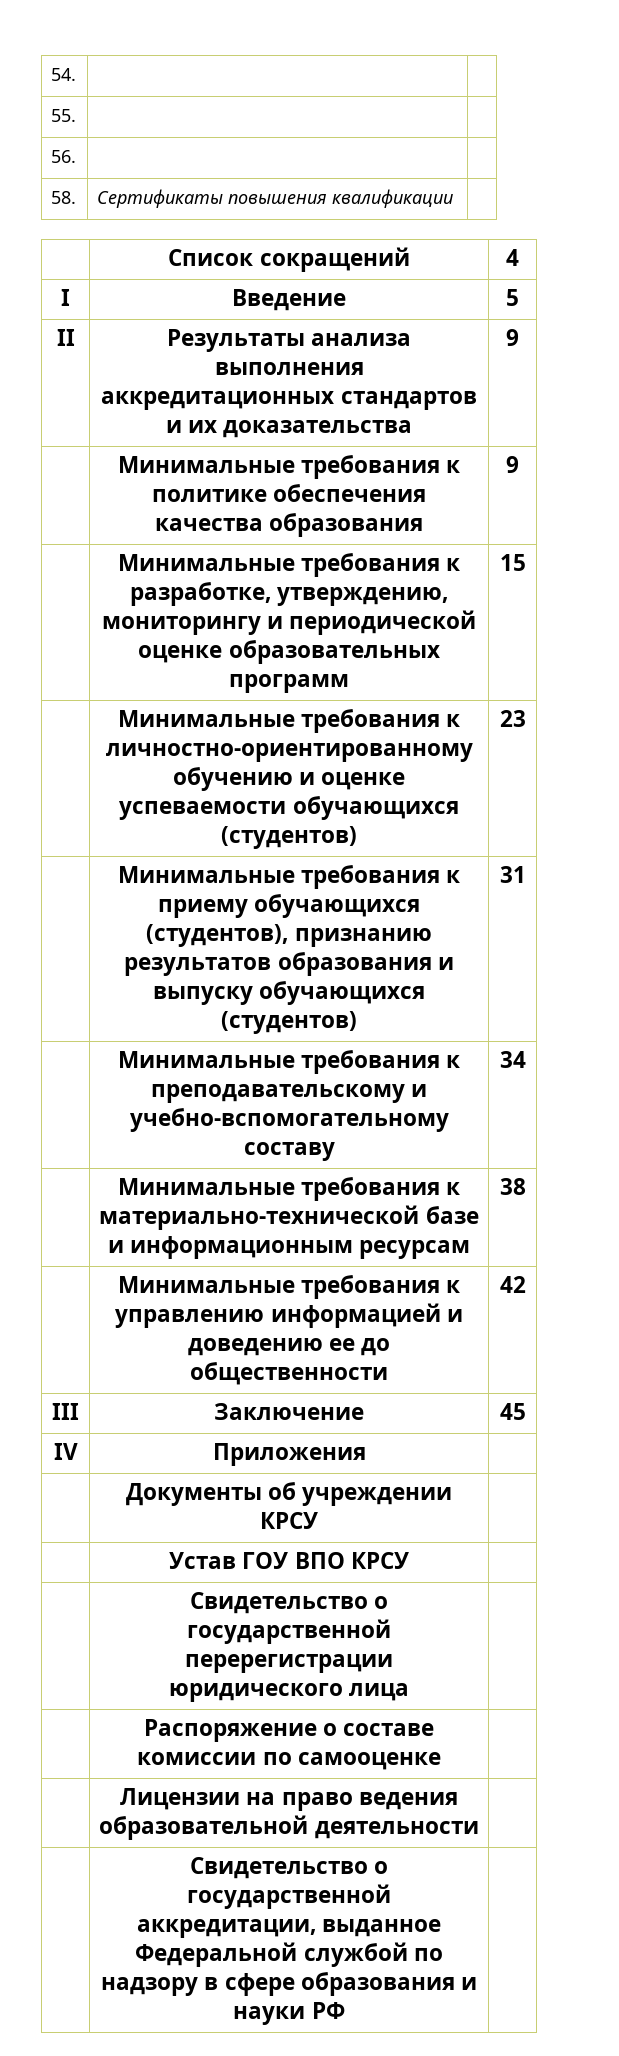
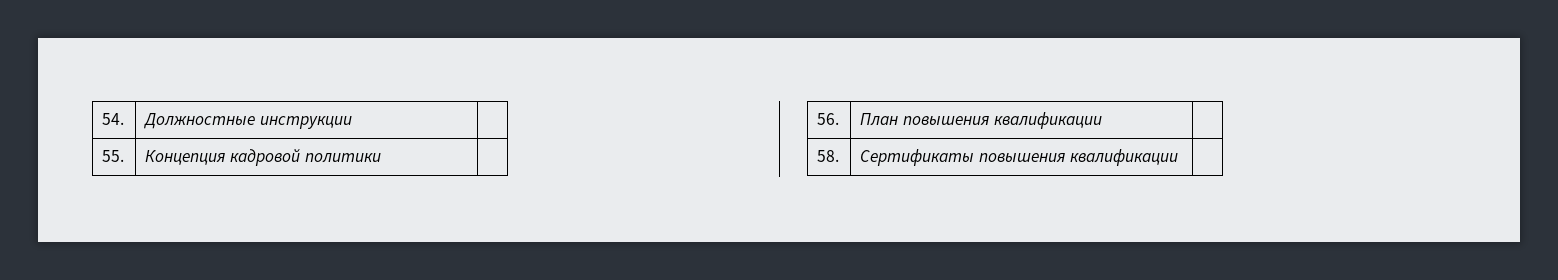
(77, 74) none -> [144,113,353,129] Должностные инструкции
[51,150,77,163] [51,191,77,204] [97,189,454,208] [168,247,410,272] [506,249,519,266] [61,289,70,306] [232,289,346,311] [506,289,519,306] [56,329,75,346] [166,329,412,352] [214,362,364,375] [101,391,477,410] [165,420,413,438] [506,329,519,346] [117,455,461,479] [151,484,427,502] [154,513,424,537] [506,456,519,473] [117,553,461,577] [129,582,449,606] [101,610,477,635] [138,640,440,664] [229,674,349,693] [499,554,526,571] [117,709,461,733] [105,743,473,762] [172,767,406,791] [119,796,459,820] [221,826,357,849] [499,710,526,727] [117,865,461,889] [157,894,421,918] [146,924,432,947] [124,952,454,976] [152,981,426,1005] [221,1011,357,1034] [499,866,526,883] [117,1050,461,1074] [150,1084,428,1103] [129,1108,449,1132] [243,1142,335,1161] [499,1051,526,1068] [117,1177,461,1201] [99,1205,479,1230] [107,1236,471,1259] [499,1178,526,1195] [117,1275,461,1299] [115,1303,463,1328] [187,1338,391,1356] [190,1362,388,1385] [499,1276,526,1293] [52,1403,79,1420] [214,1403,364,1420] [499,1403,526,1420] [53,1443,78,1460] [212,1443,366,1466] [125,1482,453,1506] [260,1512,318,1529] [169,1552,409,1569] [189,1592,389,1614] [187,1619,391,1644] [185,1654,393,1673] [168,1683,410,1702] [143,1719,435,1742] [137,1752,441,1770] [120,1788,458,1811] [99,1815,479,1840] [189,1857,389,1879] [187,1884,391,1909] [136,1919,442,1938] [135,1942,443,1967] [101,1972,477,1996] [233,2002,345,2025] | // 56. | | // 58. | Сертификаты повышения квалификации | // | Список сокращений | 4 // I | Введение | 5 // II | Результаты анализа выполнения аккредитационных стандартов и их доказательства | 9 // | Минимальные требования к политике обеспечения качества образования | 9 // | Минимальные требования к разработке, утверждению, мониторингу и периодической оценке образовательных программ | 15 // | Минимальные требования к личностно-ориентированному обучению и оценке успеваемости обучающихся (студентов) | 23 // | Минимальные требования к приему обучающихся (студентов), признанию результатов образования и выпуску обучающихся (студентов) | 31 // | Минимальные требования к преподавательскому и учебно-вспомогательному составу | 34 // | Минимальные требования к материально-технической базе и информационным ресурсам | 38 // | Минимальные требования к управлению информацией и доведению ее до общественности | 42 // III | Заключение | 45 // IV | Приложения | // | Документы об учреждении КРСУ | // | Устав ГОУ ВПО КРСУ | // | Свидетельство о государственной перерегистрации юридического лица | // | Распоряжение о составе комиссии по самооценке | // | Лицензии на право ведения образовательной деятельности | // | Свидетельство о государственной аккредитации, выданное Федеральной службой по надзору в сфере образования и науки РФ -> [145,149,381,166] [817,113,840,125] [860,112,1102,129] [817,150,840,162] [860,149,1178,166] Концепция кадровой политики | // 56. | План повышения квалификации | // 58. | Сертификаты повышения квалификации

